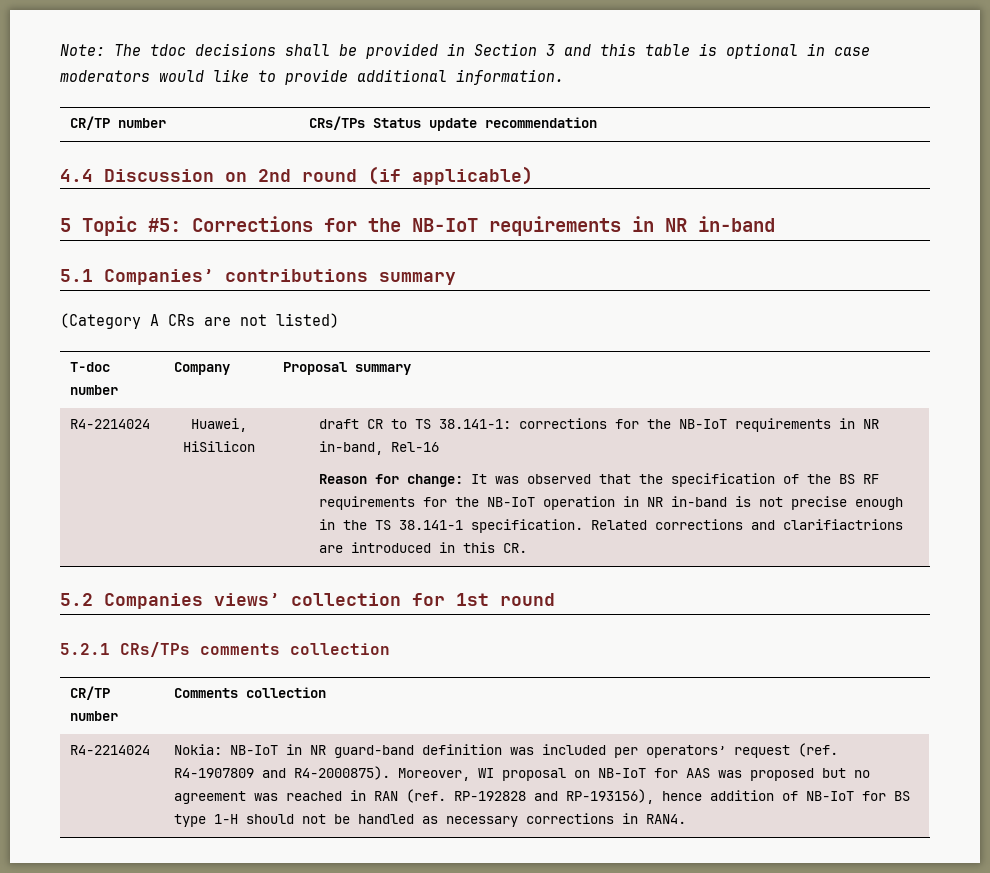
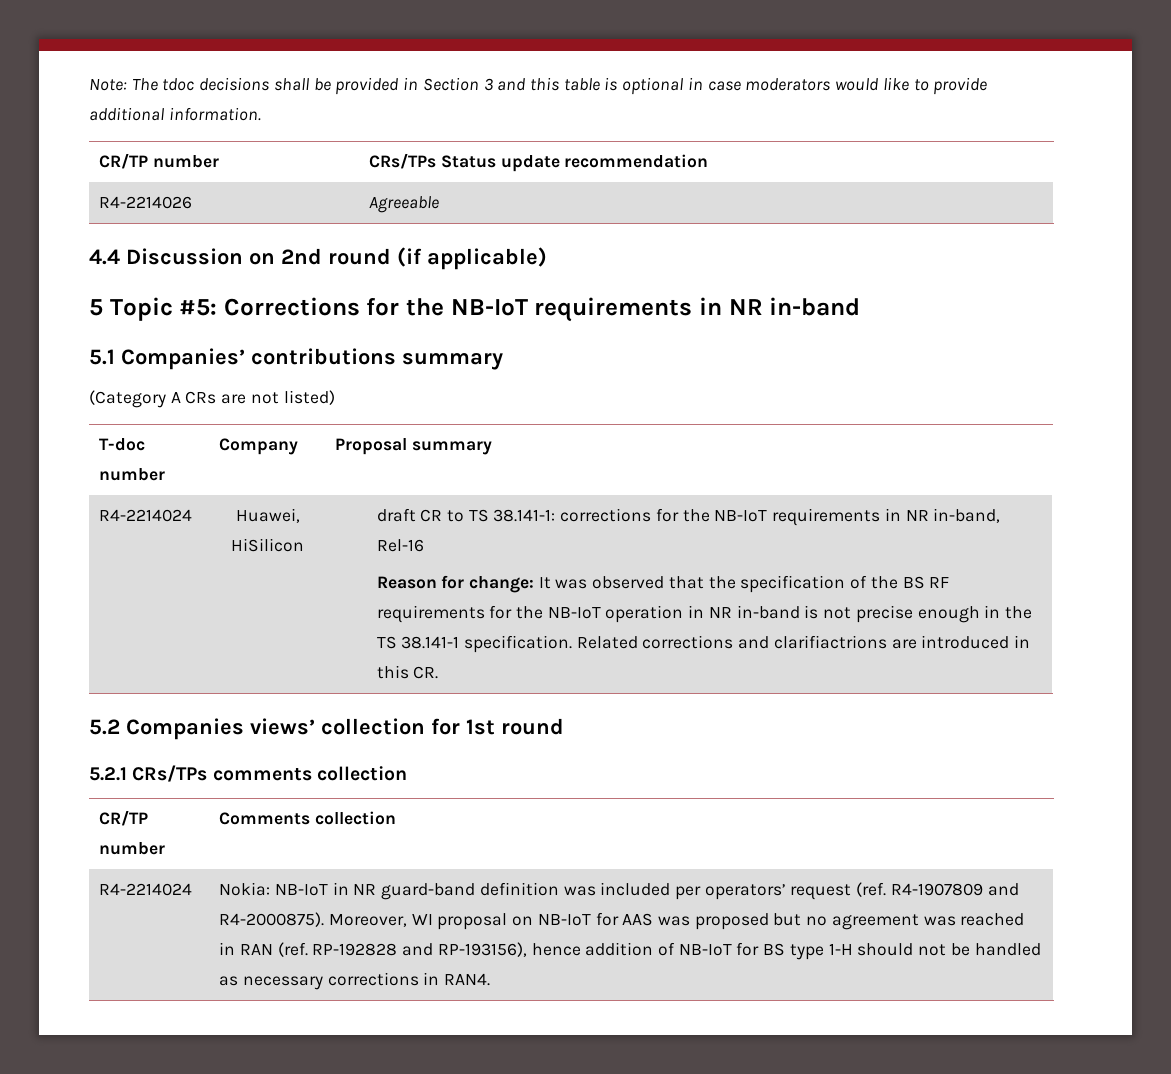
(598, 122) none -> [99,196,193,209] [369,196,440,213] // R4-2214026 | Agreeable

